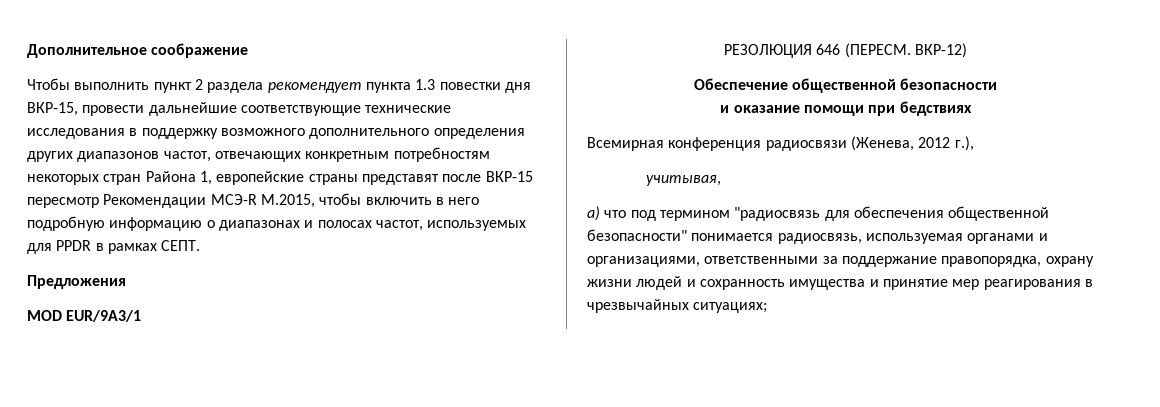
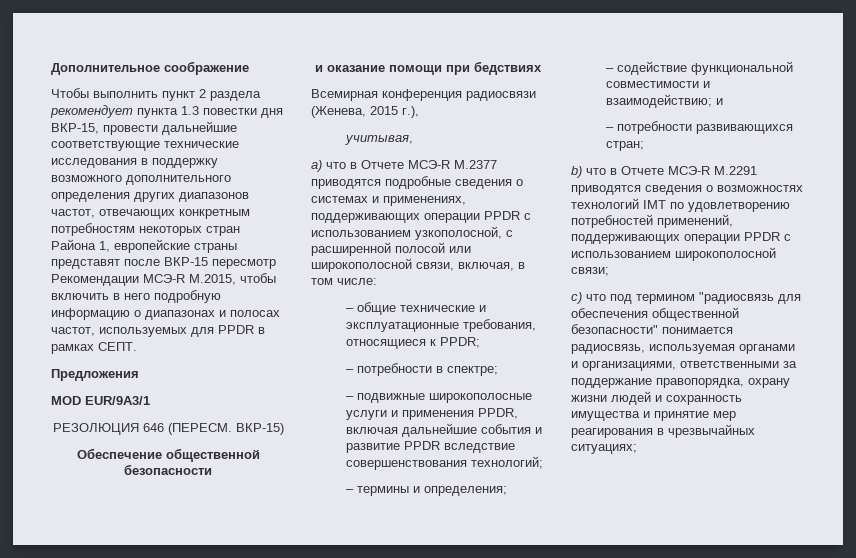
[914,43,967,58] ВКР-12) -> [235,423,284,435] ВКР-15)
[918,137,951,148] 2012 -> [370,106,398,115] 2015
(627, 214) none -> [350,160,497,169] [311,176,523,189] [311,196,466,206] [311,211,531,223] [311,226,513,240] [311,242,471,256] [311,258,525,272] [311,278,377,285] [345,302,486,315] [345,319,536,332] [345,337,480,349] [345,363,498,376] [345,393,532,403] [345,408,518,420] [345,423,542,437] [345,441,515,453] [345,456,543,470] [345,486,507,496] [605,61,793,75] [605,81,710,88] [605,94,723,108] [605,121,793,134] [605,141,644,151] [571,166,757,178] [571,185,803,195] [571,198,790,212] [571,214,733,228] [571,232,791,244] [571,247,776,261] [571,267,609,276] [571,292,606,304] в Отчете МСЭ-R M.2377 приводятся подробные сведения о системах и применениях, поддерживающих операции PPDR с использованием узкополосной, с расширенной полосой или широкополосной связи, включая, в том числе: // – общие технические и эксплуатационные требования, относящиеся к PPDR; // – потребности в спектре; // – подвижные широкополосные услуги и применения PPDR, включая дальнейшие события и развитие PPDR вследствие совершенствования технологий; // – термины и определения; // – содействие функциональной совместимости и взаимодействию; и // – потребности развивающихся стран; // b) что в Отчете МСЭ-R M.2291 приводятся сведения о возможностях технологий IMT по удовлетворению потребностей применений, поддерживающих операции PPDR с использованием широкополосной связи; // c) что

